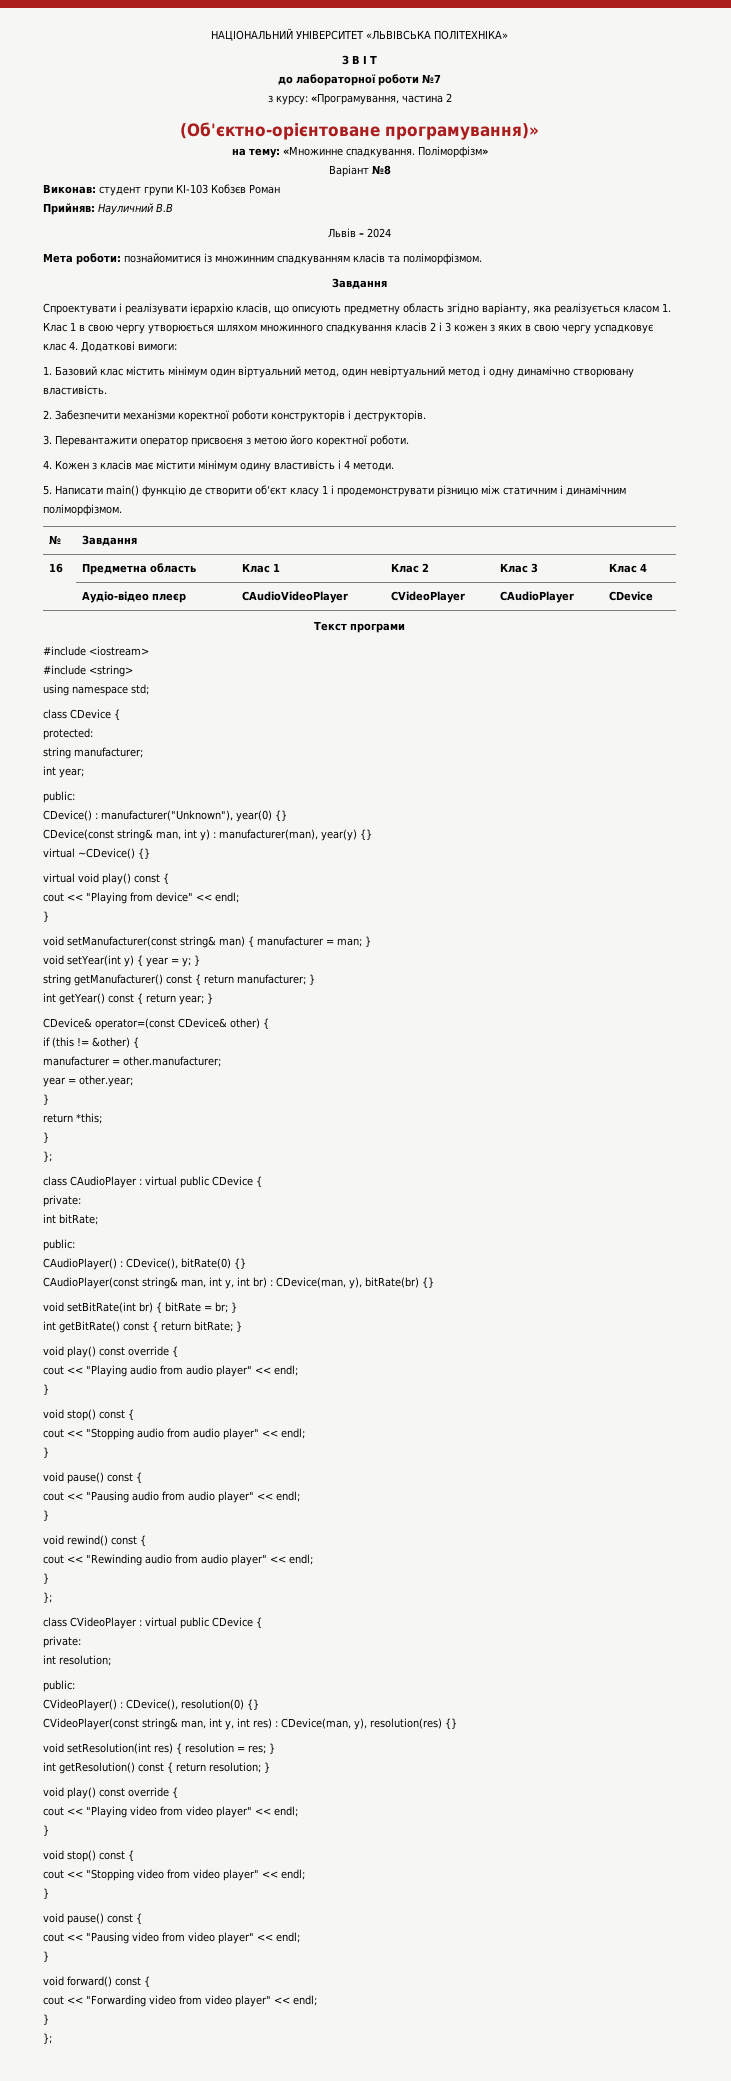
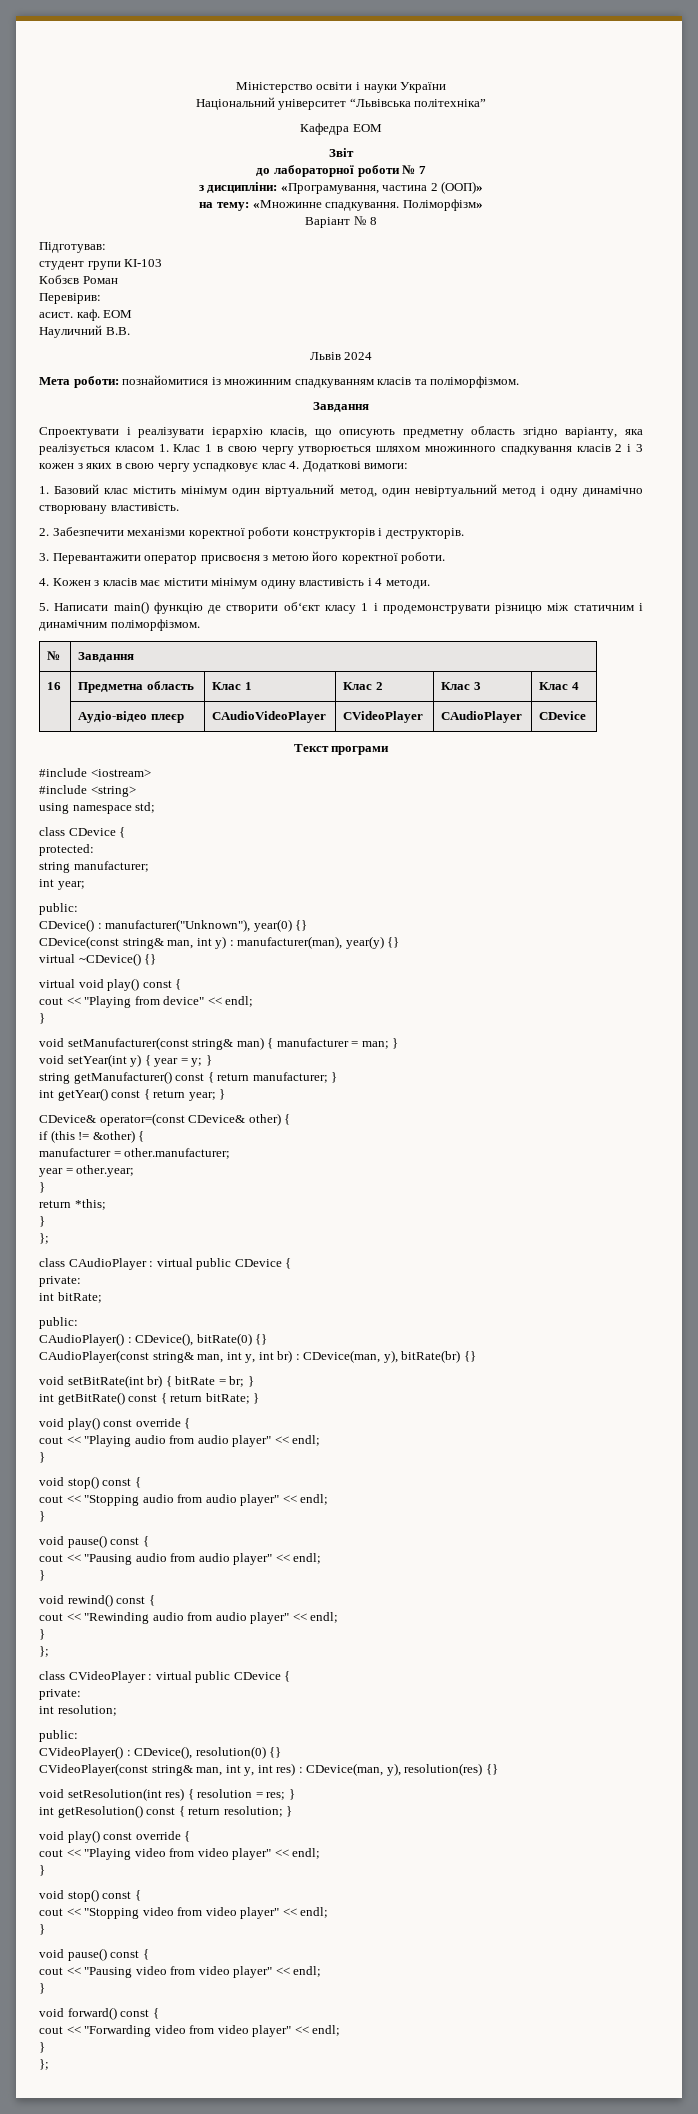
[211,28,508,41] [342,55,377,65] НАЦІОНАЛЬНИЙ УНІВЕРСИТЕТ «ЛЬВІВСЬКА ПОЛІТЕХНІКА» // З В І Т -> [235,82,447,93] [195,97,487,110] [300,123,382,135] [329,148,354,157] Міністерство освіти і науки України // Національний університет “Львівська політехніка” // Кафедра ЕОМ // Звіт
[422,74,441,83] [267,95,308,105] №7 // з курсу: -> [402,165,426,174] [198,182,278,193] № 7 // з дисципліни:
[180,122,539,140] // (Об'єктно-орієнтоване програмування)» -> [441,181,484,194] (ООП)»
[371,165,391,175] [43,184,96,194] №8 // Виконав: -> [354,216,377,225] [39,242,106,253] № 8 // Підготував: //
(208, 189) none -> (163, 263) //
[43,203,173,215] Прийняв: Науличний В.В -> [39,293,101,304] [39,309,133,321] [39,325,130,338] Перевірив: // асист. каф. ЕОМ // Науличний В.В.
[359,233,364,237] – -> (341, 356) none

